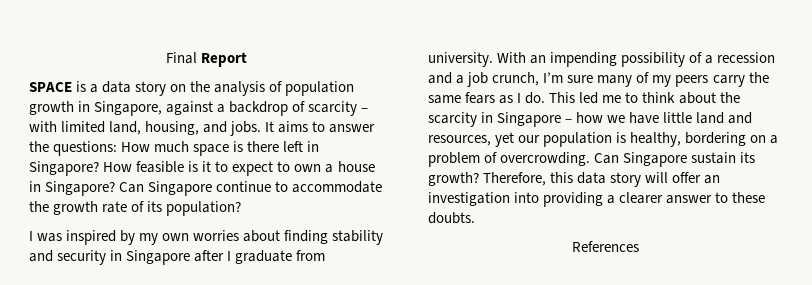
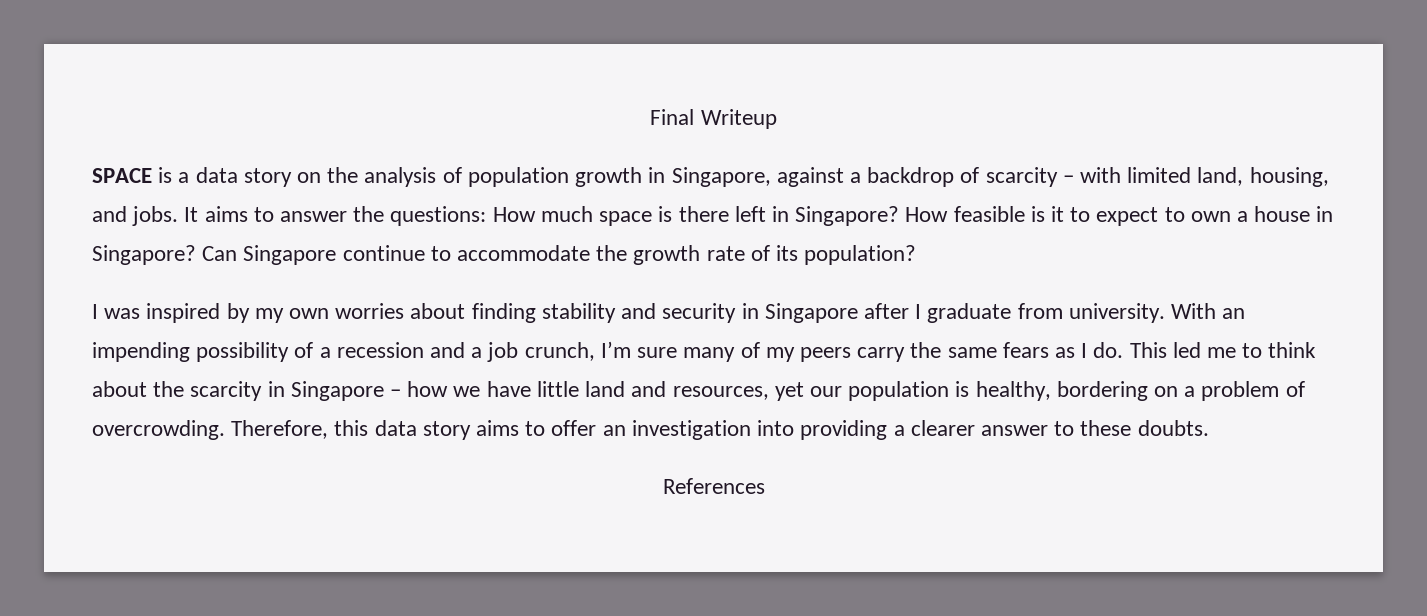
[201,52,248,67] Report -> [700,109,777,129] Writeup
[594,152,756,167] [428,172,479,186] Can Singapore sustain its growth? -> (225, 430) none
[645,172,669,183] will -> [476,420,546,436] aims to

